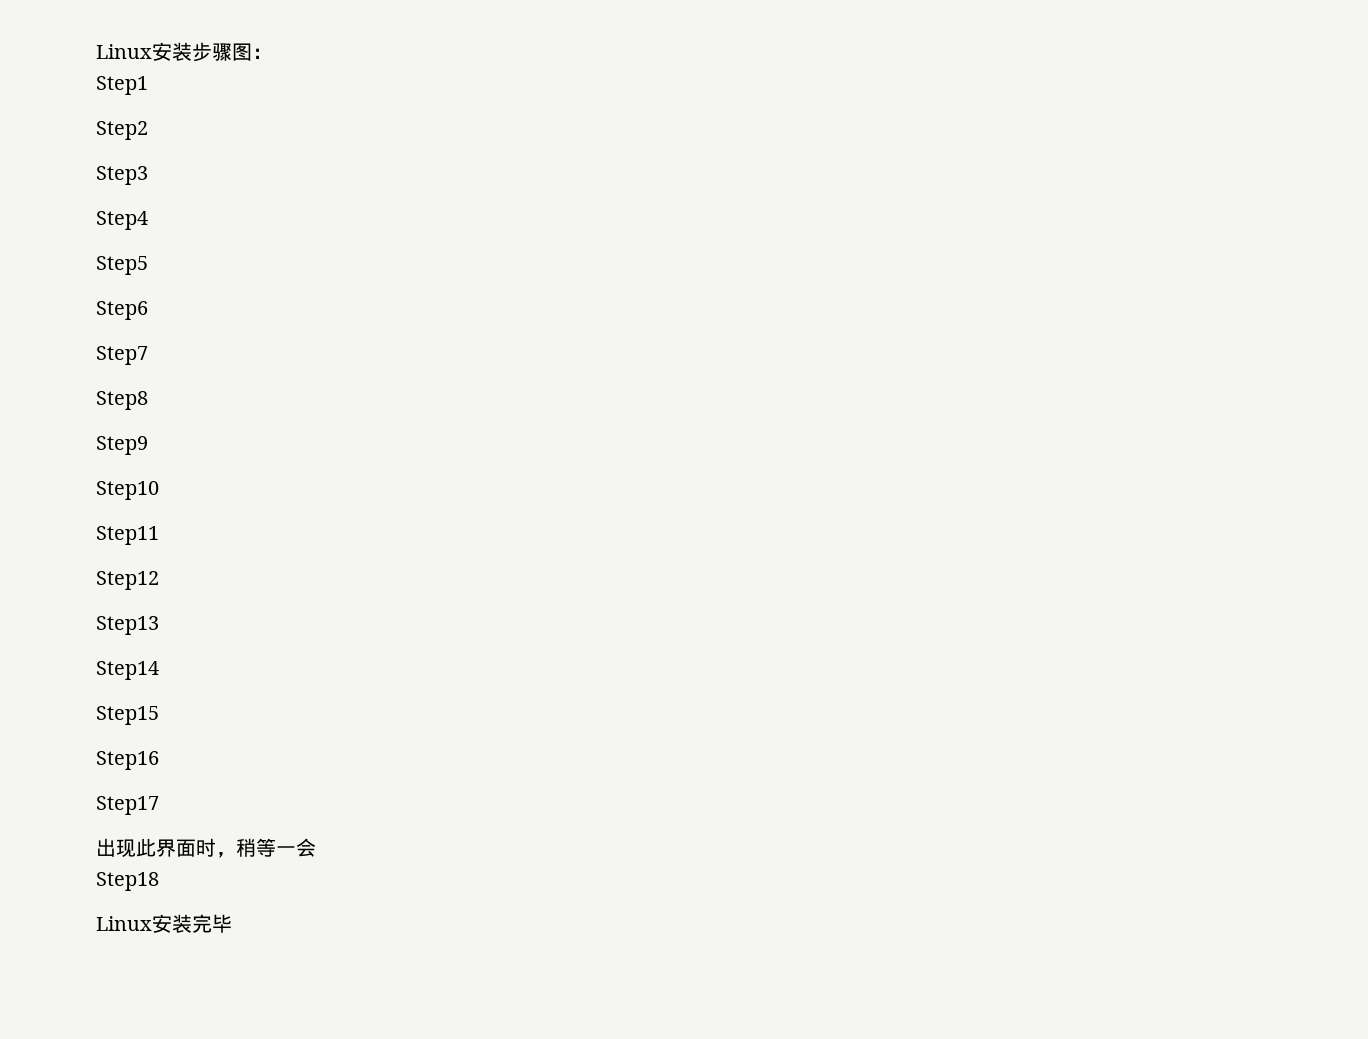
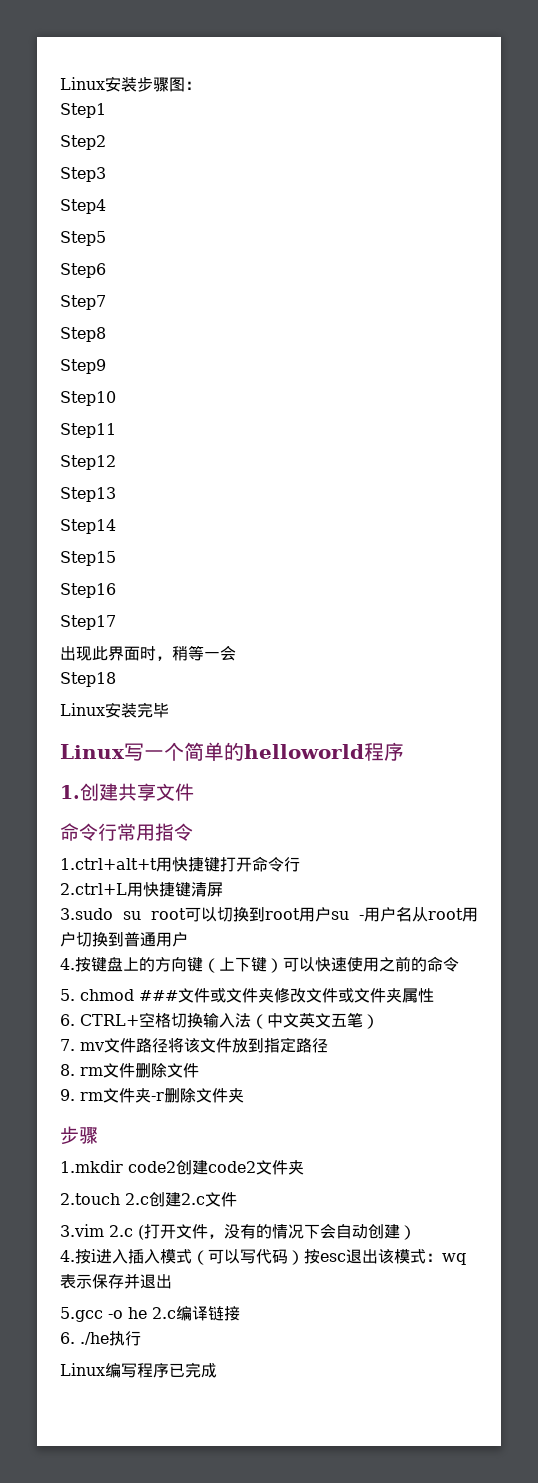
(232, 923) none -> [60,742,404,761] [60,783,194,801] [60,823,193,841] [60,856,300,872] [60,882,223,897] [60,907,478,922] [60,932,188,947] [60,956,459,973] [60,987,434,1003] [60,1012,379,1029] [60,1037,328,1053] [60,1063,199,1078] [60,1088,244,1103] [60,1126,98,1145] [60,1160,304,1175] [60,1192,237,1207] [60,1223,416,1240] [60,1249,466,1265] [60,1273,172,1289] [60,1306,240,1322] [60,1331,141,1346] [60,1362,217,1378] // Linux写一个简单的helloworld程序 // 1.创建共享文件 // 命令行常用指令 // 1.ctrl+alt+t用快捷键打开命令行 // 2.ctrl+L用快捷键清屏 // 3.sudo su root可以切换到root用户su -用户名从root用户切换到普通用户 // 4.按键盘上的方向键（上下键）可以快速使用之前的命令 // 5. chmod ###文件或文件夹修改文件或文件夹属性 // 6. CTRL+空格切换输入法（中文英文五笔） // 7. mv文件路径将该文件放到指定路径 // 8. rm文件删除文件 // 9. rm文件夹-r删除文件夹 // 步骤 // 1.mkdir code2创建code2文件夹 // 2.touch 2.c创建2.c文件 // 3.vim 2.c (打开文件，没有的情况下会自动创建） // 4.按i进入插入模式（可以写代码）按esc退出该模式：wq表示保存并退出 // 5.gcc -o he 2.c编译链接 // 6. ./he执行 // Linux编写程序已完成

